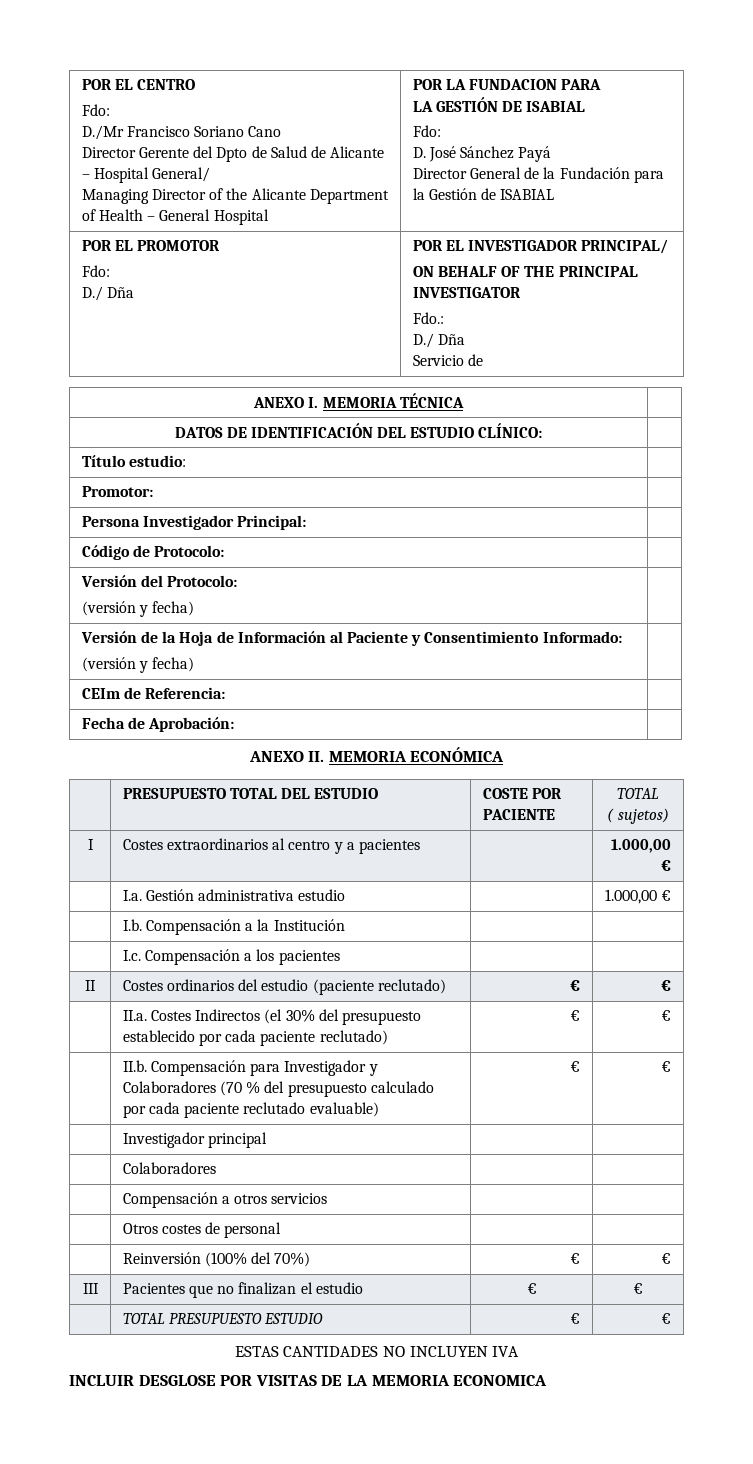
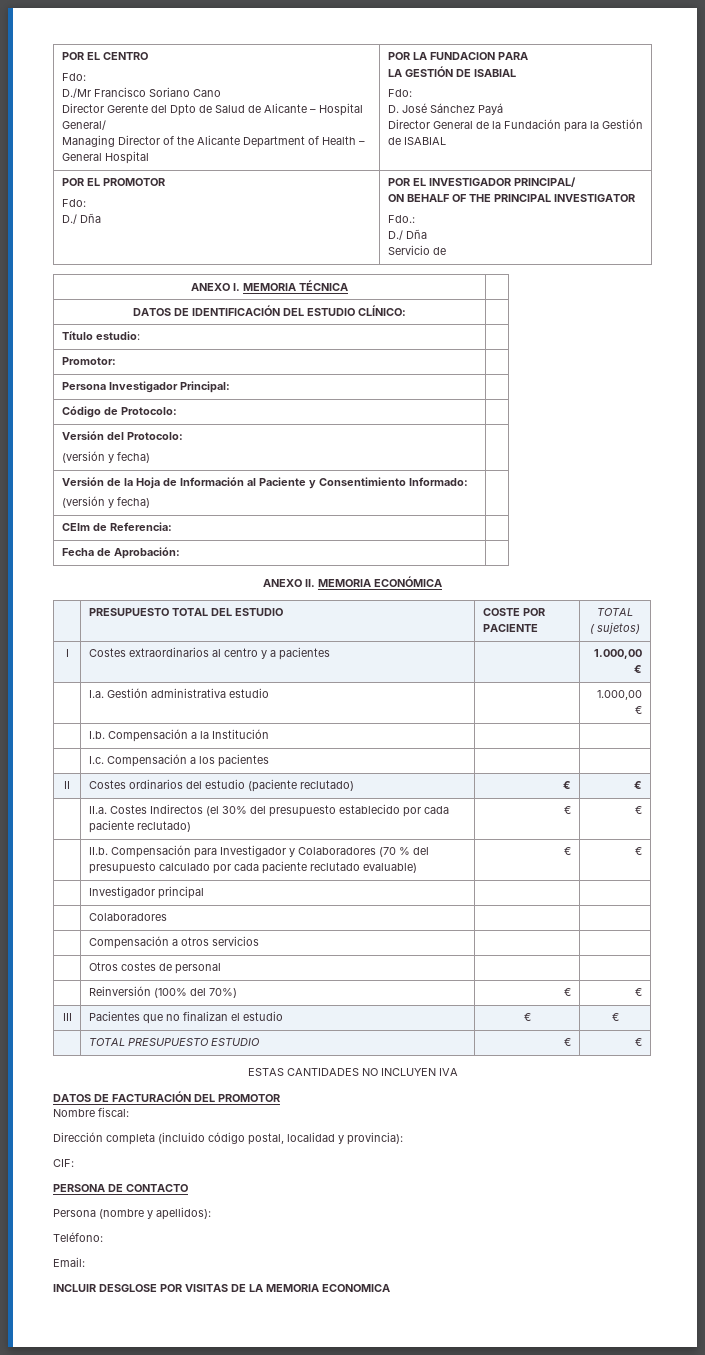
(520, 1351) none -> [53,1091,280,1102] [53,1107,129,1117] [53,1132,403,1145] [53,1159,74,1167] [53,1184,188,1192] [53,1207,211,1220] [53,1232,103,1242] [53,1257,85,1267] // DATOS DE FACTURACIÓN DEL PROMOTOR // Nombre fiscal: // Dirección completa (incluido código postal, localidad y provincia): // CIF: // PERSONA DE CONTACTO // Persona (nombre y apellidos): // Teléfono: // Email:

